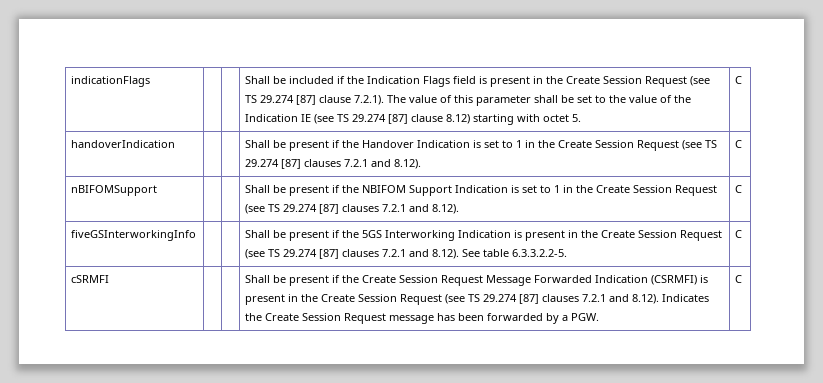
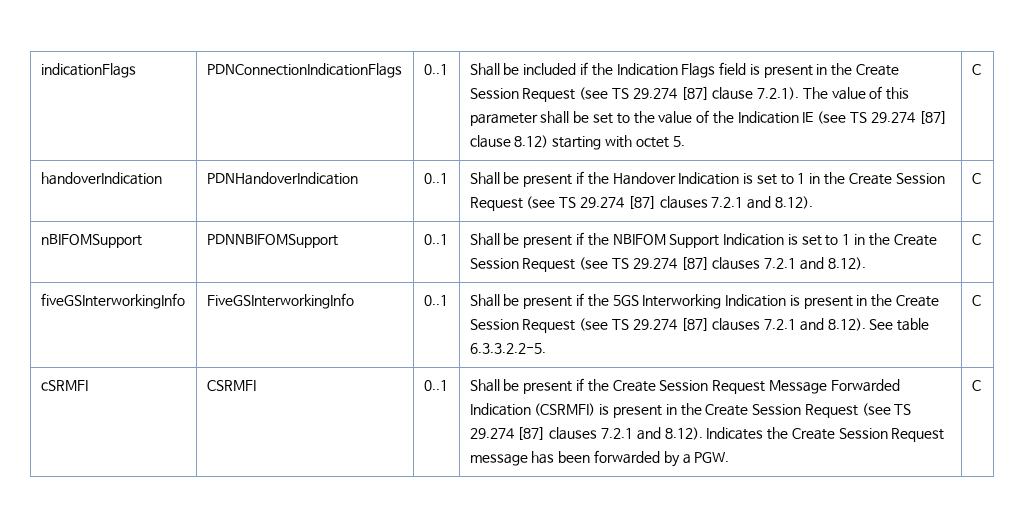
(151, 81) | -> [206,63,402,78] [423,64,448,75] PDNConnectionIndicationFlags | 0..1
(176, 144) | -> [206,172,358,185] [423,173,448,184] PDNHandoverIndication | 0..1
(158, 190) | -> [206,234,338,248] [423,234,448,245] PDNNBIFOMSupport | 0..1
(197, 235) | -> [206,293,354,309] [423,295,448,306] FiveGSInterworkingInfo | 0..1
(110, 279) | -> [206,380,256,391] [423,380,448,391] CSRMFI | 0..1

